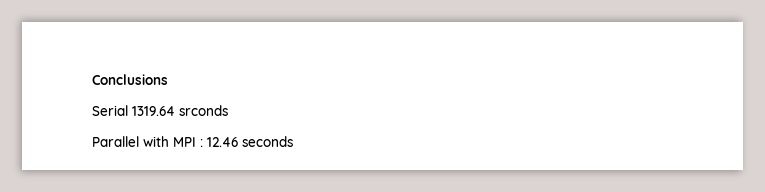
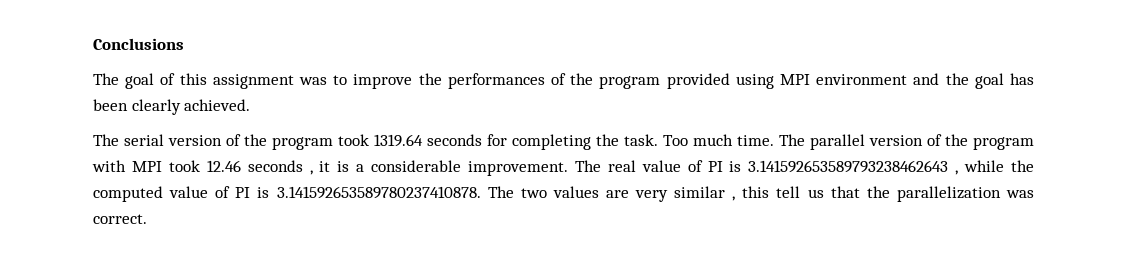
[92,105,228,116] [92,136,139,147] Serial 1319.64 srconds // Parallel -> [93,73,1035,89] [93,99,251,115] [93,134,1034,150] The goal of this assignment was to improve the performances of the program provided using MPI environment and the goal has been clearly achieved. // The serial version of the program took 1319.64 seconds for completing the task. Too much time. The parallel version of the program
[200,139,203,147] : -> [168,160,200,172] took
(293, 141) none -> [309,160,1034,176] [93,186,1034,202] [93,214,147,224] , it is a considerable improvement. The real value of PI is 3.141592653589793238462643 , while the computed value of PI is 3.141592653589780237410878. The two values are very similar , this tell us that the parallelization was correct.

